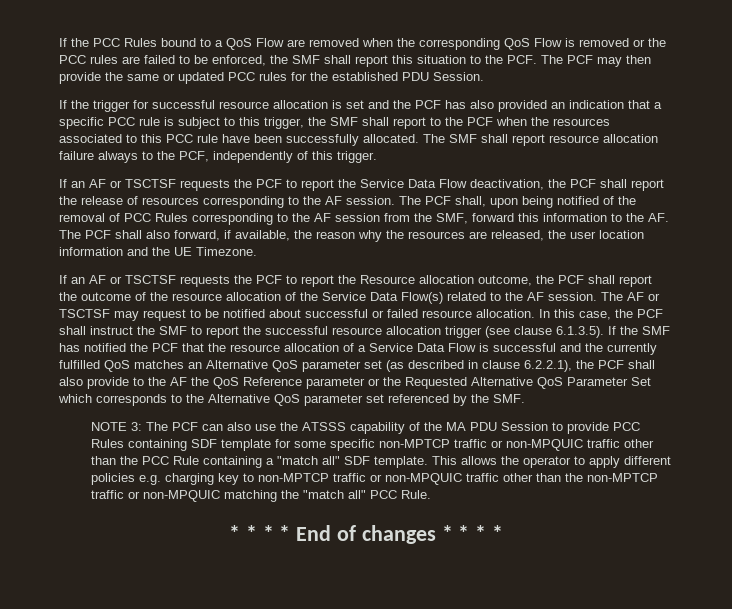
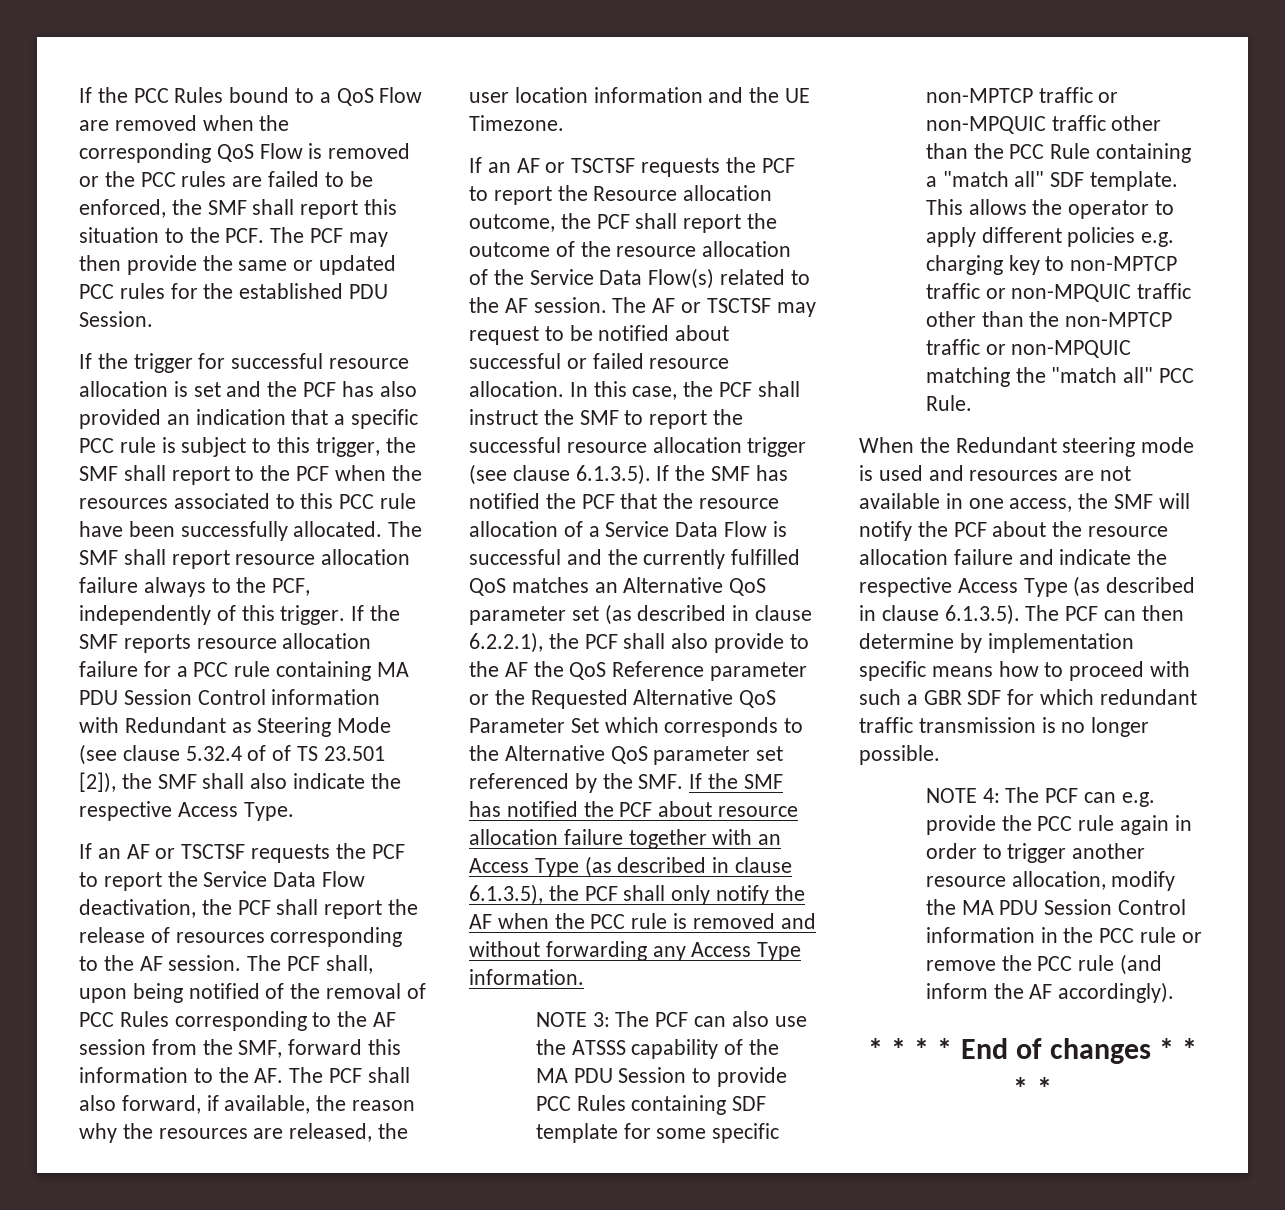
(377, 157) none -> [351,605,401,621] [79,633,372,653] [79,661,409,681] [79,689,381,705] [79,717,392,737] [79,744,385,765] [79,772,401,793] [79,801,294,821] If the SMF reports resource allocation failure for a PCC rule containing MA PDU Session Control information with Redundant as Steering Mode (see clause 5.32.4 of of TS 23.501 [2]), the SMF shall also indicate the respective Access Type.
(525, 398) none -> [689,773,783,789] [469,801,799,817] [469,829,782,849] [469,856,793,877] [469,884,805,905] [469,913,816,929] [469,941,802,961] [469,969,584,985] If the SMF has notified the PCF about resource allocation failure together with an Access Type (as described in clause 6.1.3.5), the PCF shall only notify the AF when the PCC rule is removed and without forwarding any Access Type information.
(432, 494) none -> [859,437,1195,457] [859,465,1132,481] [859,493,1190,512] [859,521,1169,541] [859,549,1168,565] [859,576,1196,597] [859,604,1184,625] [859,633,1134,653] [859,661,1191,681] [859,689,1197,705] [859,717,1150,737] [859,745,940,765] [925,787,1155,807] [925,815,1192,835] [925,843,1146,863] [925,871,1176,891] [925,899,1187,915] [925,927,1202,943] [925,954,1163,975] [925,982,1175,1003] // When the Redundant steering mode is used and resources are not available in one access, the SMF will notify the PCF about the resource allocation failure and indicate the respective Access Type (as described in clause 6.1.3.5). The PCF can then determine by implementation specific means how to proceed with such a GBR SDF for which redundant traffic transmission is no longer possible. // NOTE 4: The PCF can e.g. provide the PCC rule again in order to trigger another resource allocation, modify the MA PDU Session Control information in the PCC rule or remove the PCC rule (and inform the AF accordingly).

